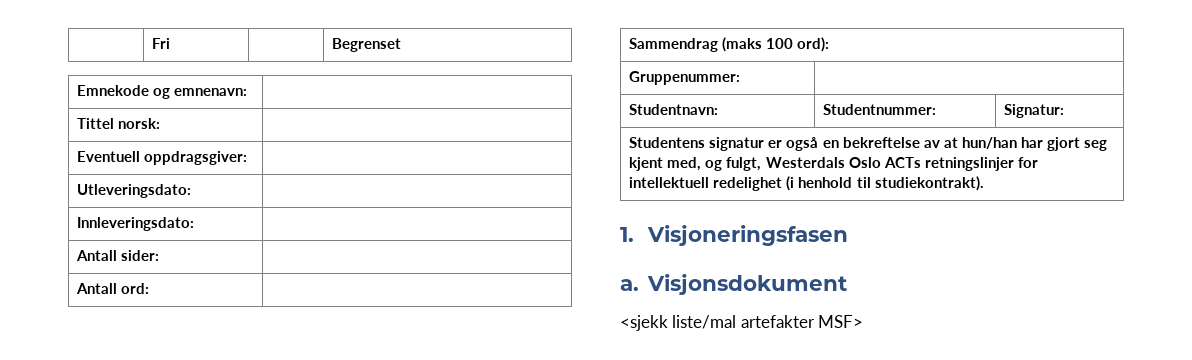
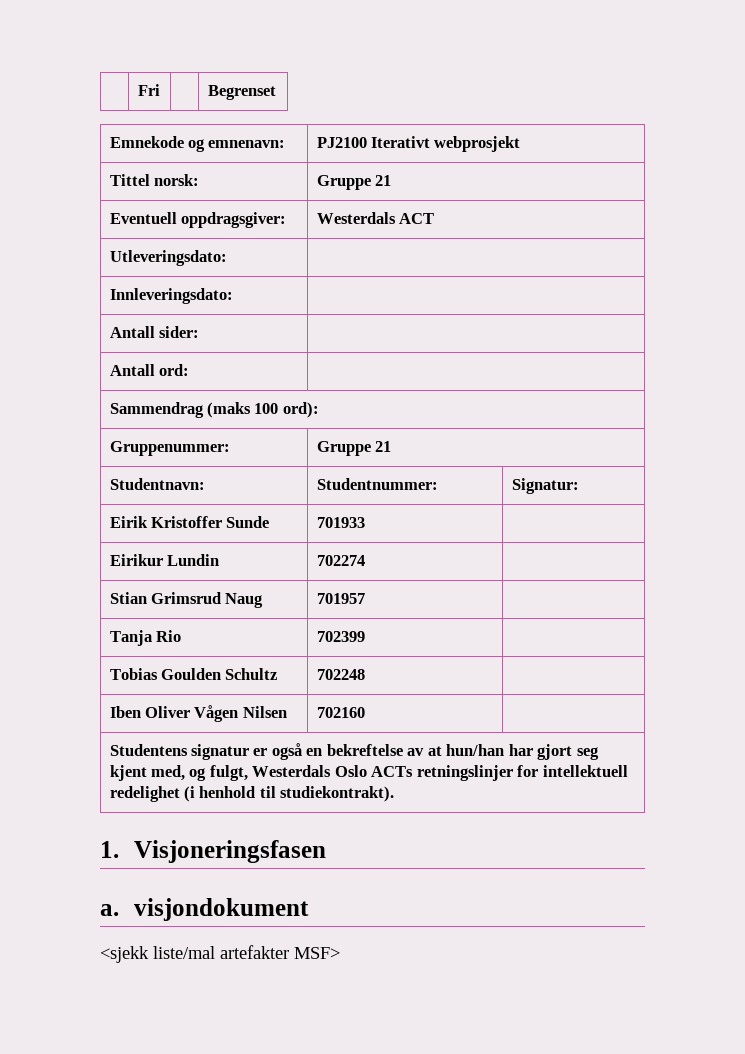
(248, 92) none -> [316,136,521,152] PJ2100 Iterativt webprosjekt
(161, 123) none -> [316,175,392,190] Gruppe 21
(248, 158) none -> [316,212,435,224] Westerdals ACT
(741, 78) none -> [316,441,392,456] Gruppe 21
(1065, 111) none -> [109,516,270,528] [316,517,365,528] [109,554,220,566] [316,555,365,566] [109,592,264,608] [316,593,365,604] [109,630,182,646] [316,631,365,642] [109,668,278,680] [316,669,365,680] [109,705,287,722] [316,707,365,718] // Eirik Kristoffer Sunde | 701933 | // Eirikur Lundin | 702274 | // Stian Grimsrud Naug | 701957 | // Tanja Rio | 702399 | // Tobias Goulden Schultz | 702248 | // Iben Oliver Vågen Nilsen | 702160 |
[646,274,847,295] Visjonsdokument -> [134,898,310,921] visjondokument

